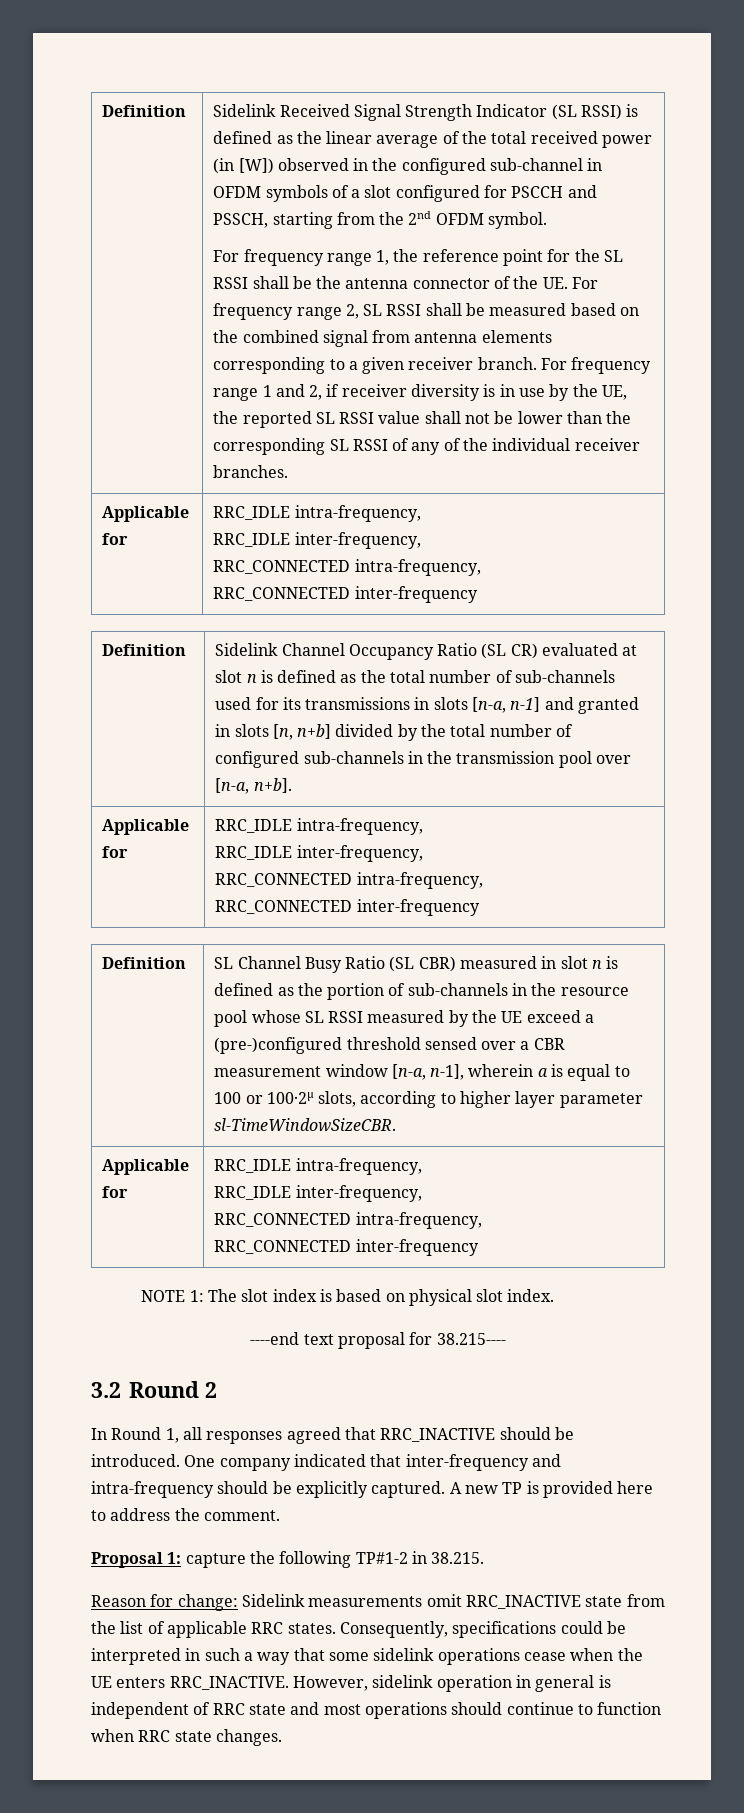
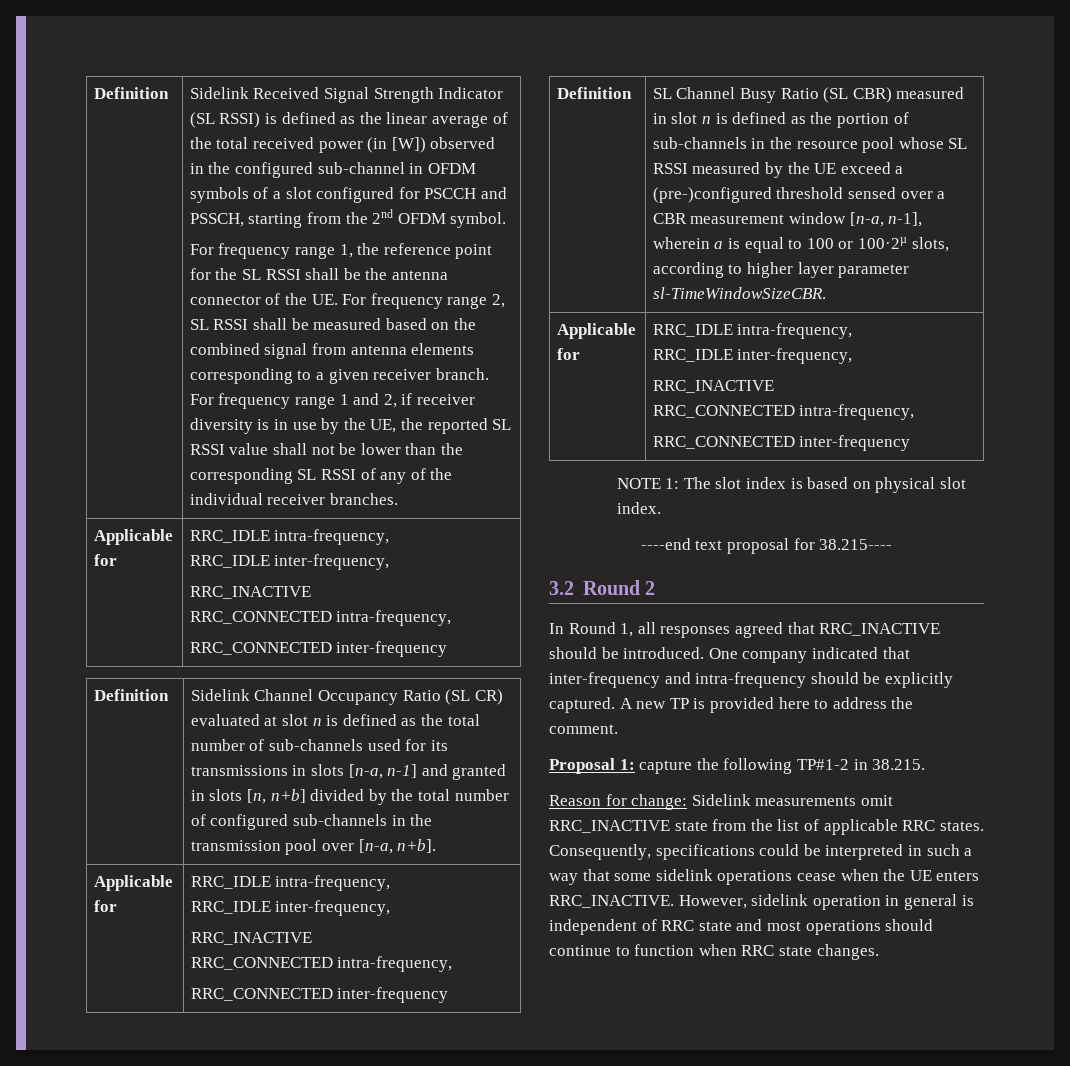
(421, 540) none -> [189,586,311,599] // RRC_INACTIVE
(423, 853) none -> [190,932,312,945] // RRC_INACTIVE
(422, 1193) none -> [652,380,774,393] // RRC_INACTIVE

